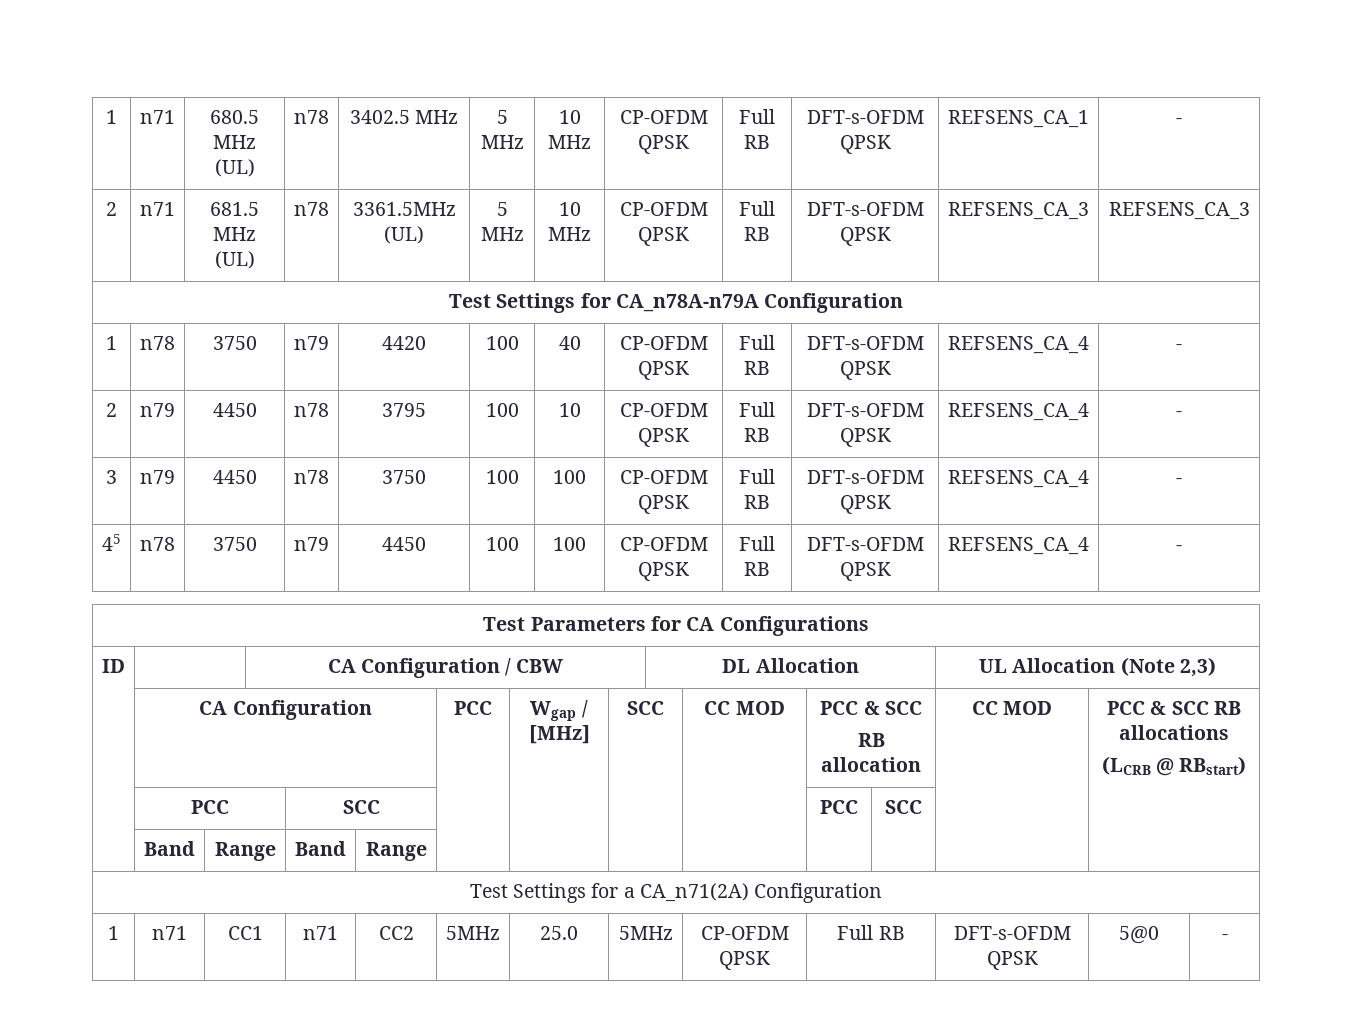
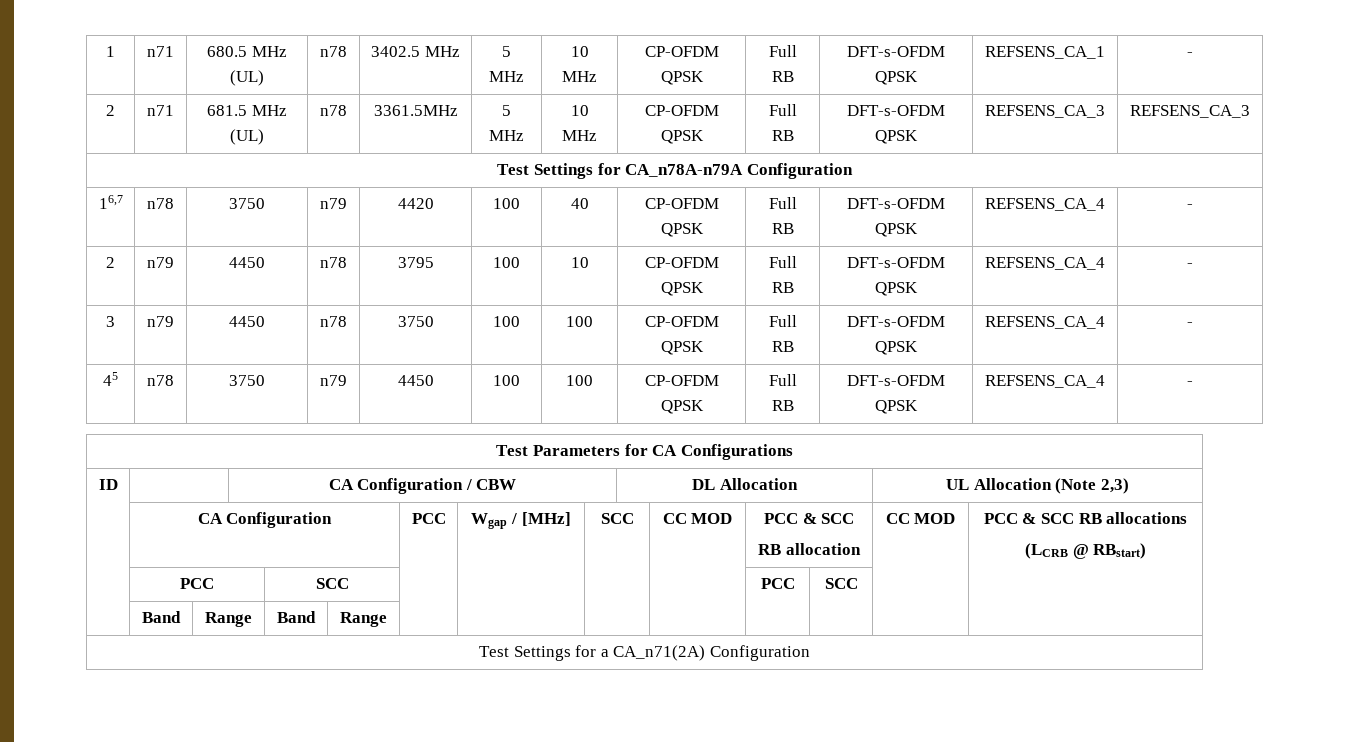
[384,226,424,244] (UL) -> (458, 110) none
[106,336,117,350] 1 -> [98,195,123,209] 16,7
[108,926,119,940] [152,926,187,940] [227,926,263,940] [303,926,338,940] [378,926,414,940] [446,926,500,940] [540,926,578,940] [618,926,673,940] [700,926,789,940] [719,951,770,970] [837,925,905,940] [953,926,1071,940] [986,951,1038,970] [1119,926,1159,944] [1221,934,1228,940] // 1 | n71 | CC1 | n71 | CC2 | 5MHz | 25.0 | 5MHz | CP-OFDM QPSK | Full RB | DFT-s-OFDM QPSK | 5@0 | - -> (810, 653) none

